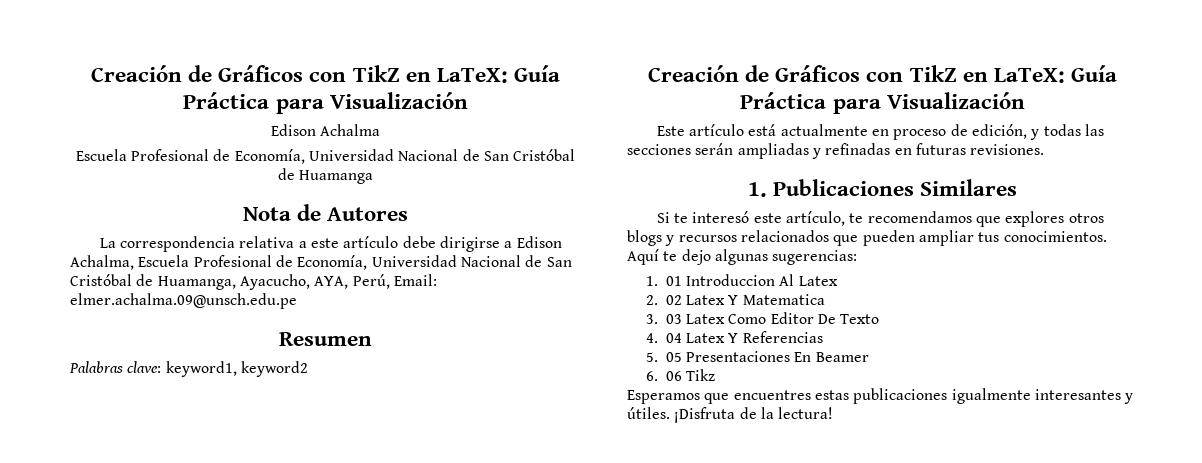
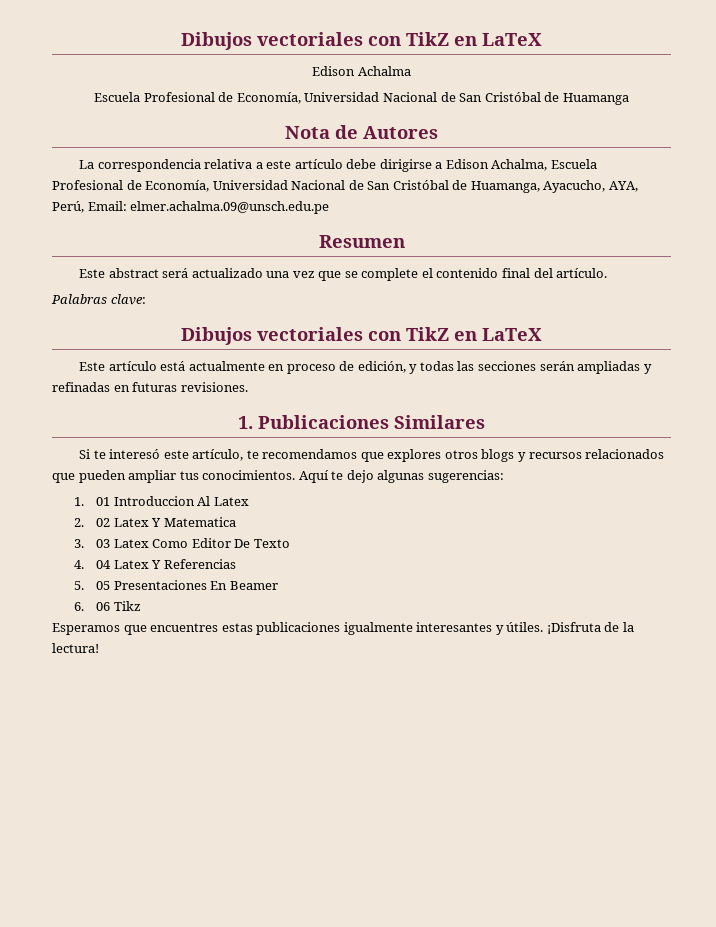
[91,65,560,83] [183,92,468,114] Creación de Gráficos con TikZ en LaTeX: Guía Práctica para Visualización -> [181,32,542,50] Dibujos vectoriales con TikZ en LaTeX
[69,361,308,377] [648,65,1117,83] [740,92,1025,114] Palabras clave: keyword1, keyword2 // Creación de Gráficos con TikZ en LaTeX: Guía Práctica para Visualización -> [79,268,608,281] [51,294,146,305] [181,327,542,345] Este abstract será actualizado una vez que se complete el contenido final del artículo. // Palabras clave: // Dibujos vectoriales con TikZ en LaTeX

